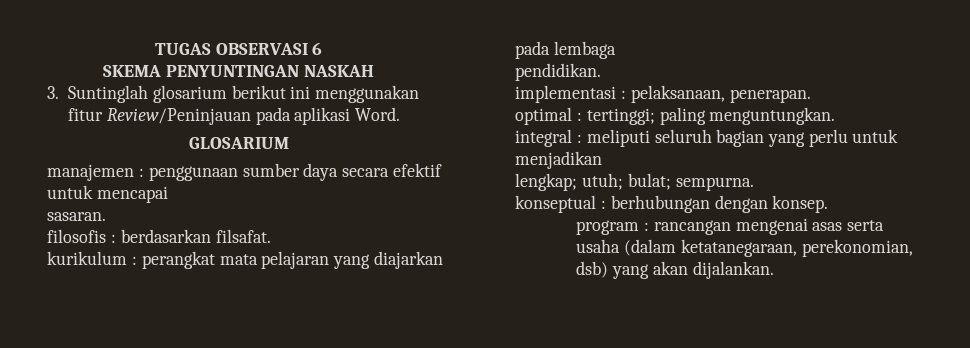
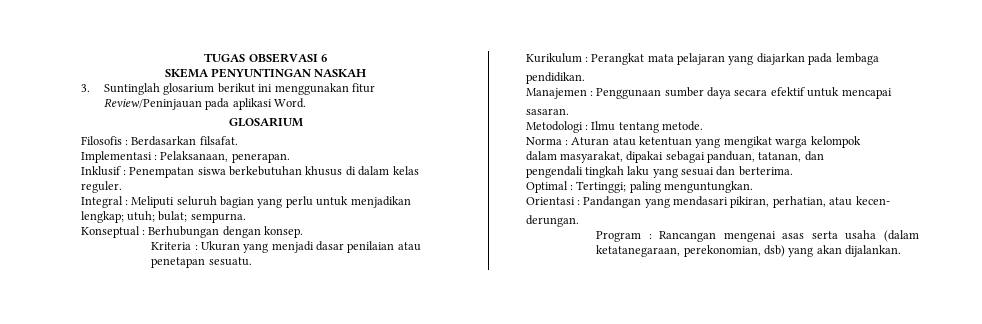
[47,163,442,181] [47,185,169,203] [47,212,107,221] [47,229,271,243] [47,251,443,269] [515,41,617,59] [515,63,602,81] [515,85,811,103] [515,107,836,125] [515,129,650,147] manajemen : penggunaan sumber daya secara efektif untuk mencapai // sasaran. // filosofis : berdasarkan filsafat. // kurikulum : perangkat mata pelajaran yang diajarkan pada lembaga // pendidikan. // implementasi : pelaksanaan, penerapan. // optimal : tertinggi; paling menguntungkan. // integral : meliputi -> [80,136,238,146] [80,151,290,163] [80,166,419,178] [80,181,122,193] [80,196,175,208] Filosofis : Berdasarkan filsafat. // Implementasi : Pelaksanaan, penerapan. // Inklusif : Penempatan siswa berkebutuhan khusus di dalam kelas // reguler. // Integral : Meliputi
[515,195,710,213] konseptual : berhubungan -> [80,226,220,238] Konseptual : Berhubungan
[576,220,731,235] program : rancangan -> [151,241,421,253] [151,257,252,268] [525,53,879,65] [525,72,585,84] [525,87,892,99] [525,108,569,115] [525,121,704,133] [525,136,861,148] [525,151,824,163] [525,166,793,178] [525,181,754,193] [525,196,890,208] [525,215,579,227] [596,231,717,242] Kriteria : Ukuran yang menjadi dasar penilaian atau penetapan sesuatu. // Kurikulum : Perangkat mata pelajaran yang diajarkan pada lembaga // pendidikan. // Manajemen : Penggunaan sumber daya secara efektif untuk mencapai // sasaran. // Metodologi : Ilmu tentang metode. // Norma : Aturan atau ketentuan yang mengikat warga kelompok // dalam masyarakat, dipakai sebagai panduan, tatanan, dan // pengendali tingkah laku yang sesuai dan berterima. // Optimal : Tertinggi; paling menguntungkan. // Orientasi : Pandangan yang mendasari pikiran, perhatian, atau kecen- // derungan. // Program : Rancangan

